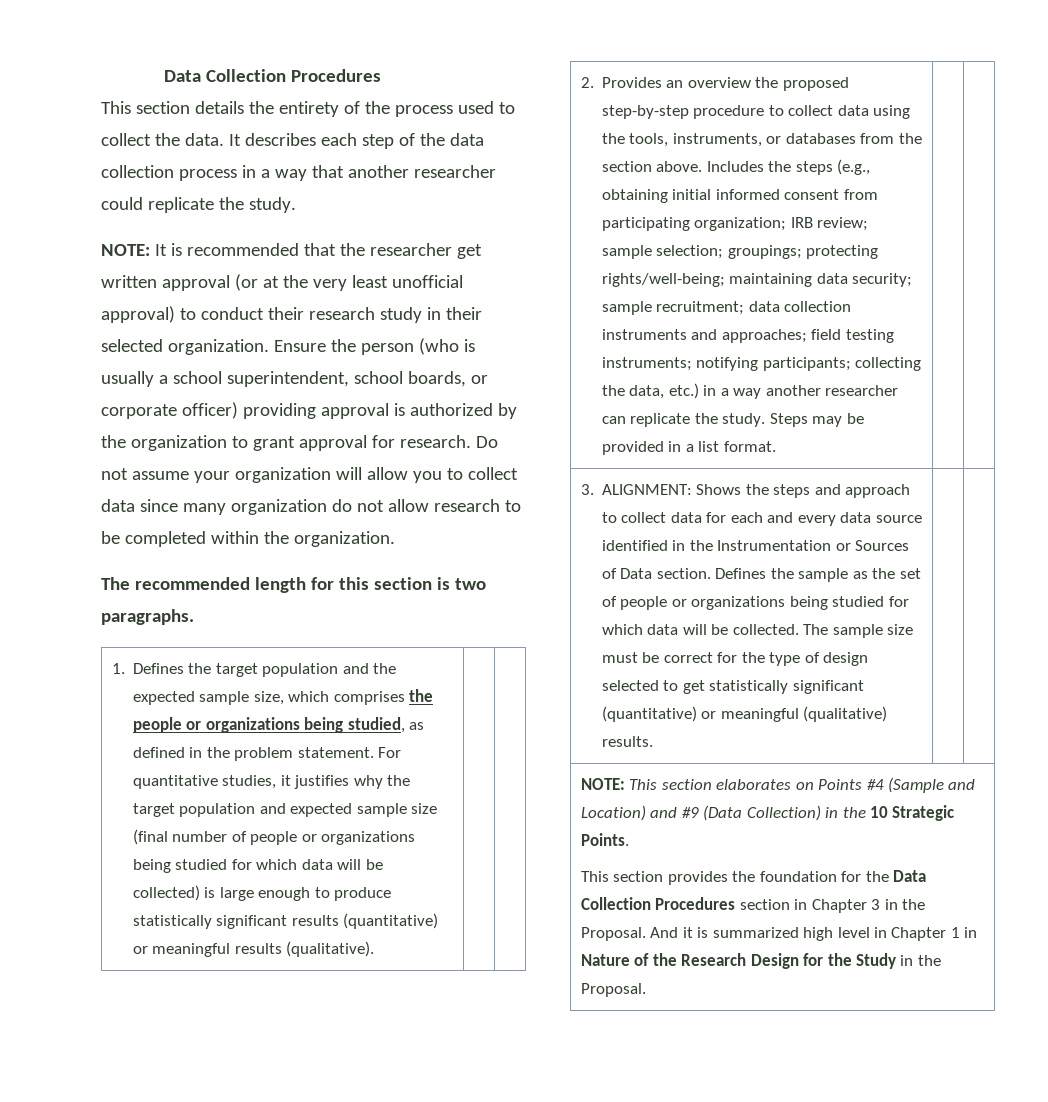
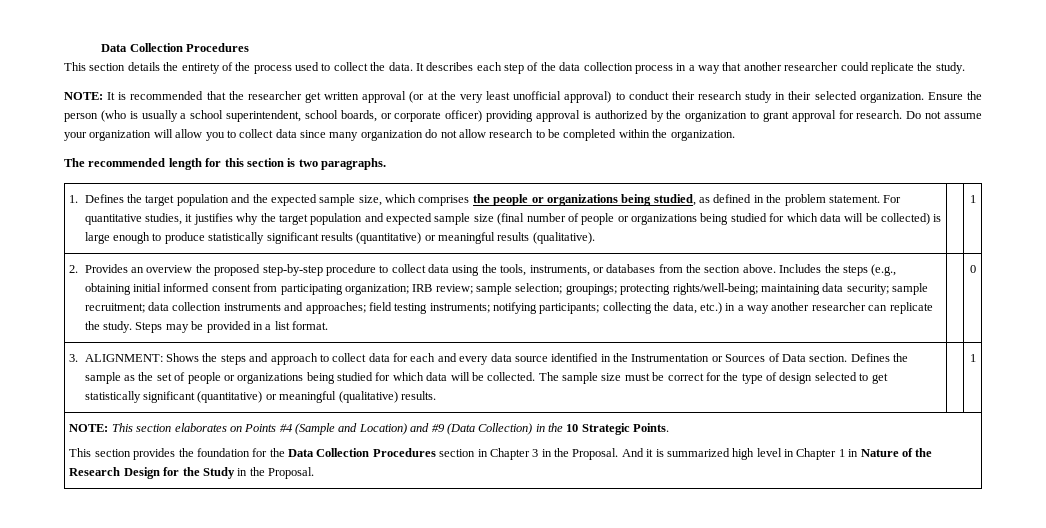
(375, 949) none -> [969,195,976,203] 1
(776, 446) none -> [969,265,976,273] 0
(654, 741) none -> [969,354,976,362] 1

